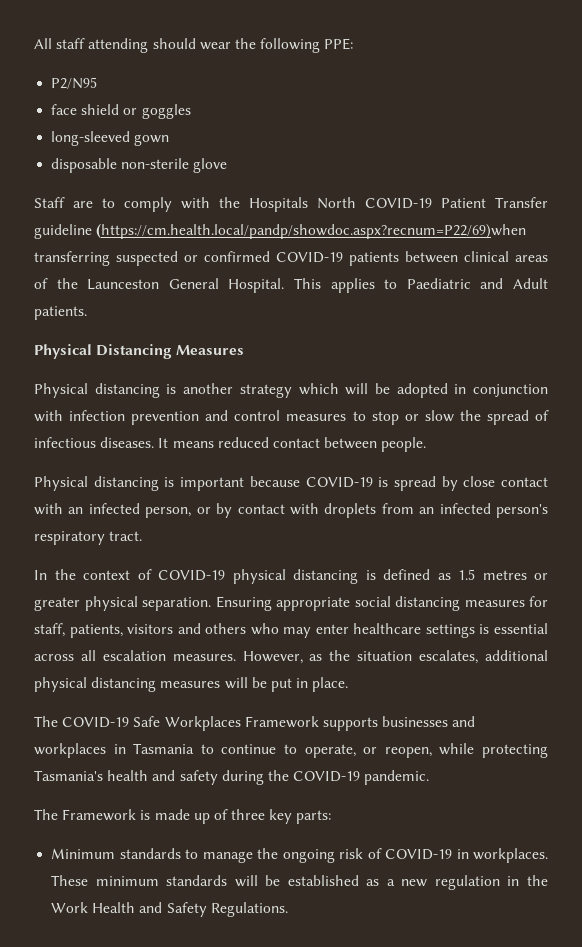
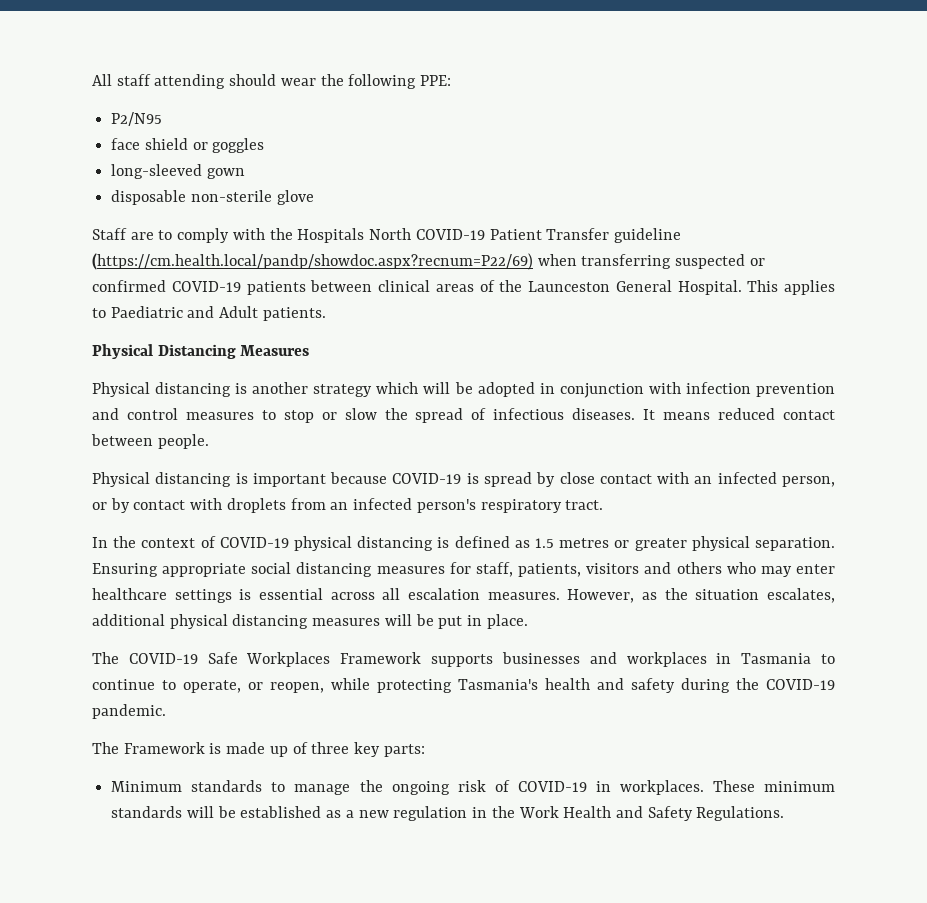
[96,224,527,239] (https://cm.health.local/pandp/showdoc.aspx?recnum=P22/69)when -> [92,253,577,270] (https://cm.health.local/pandp/showdoc.aspx?recnum=P22/69) when

